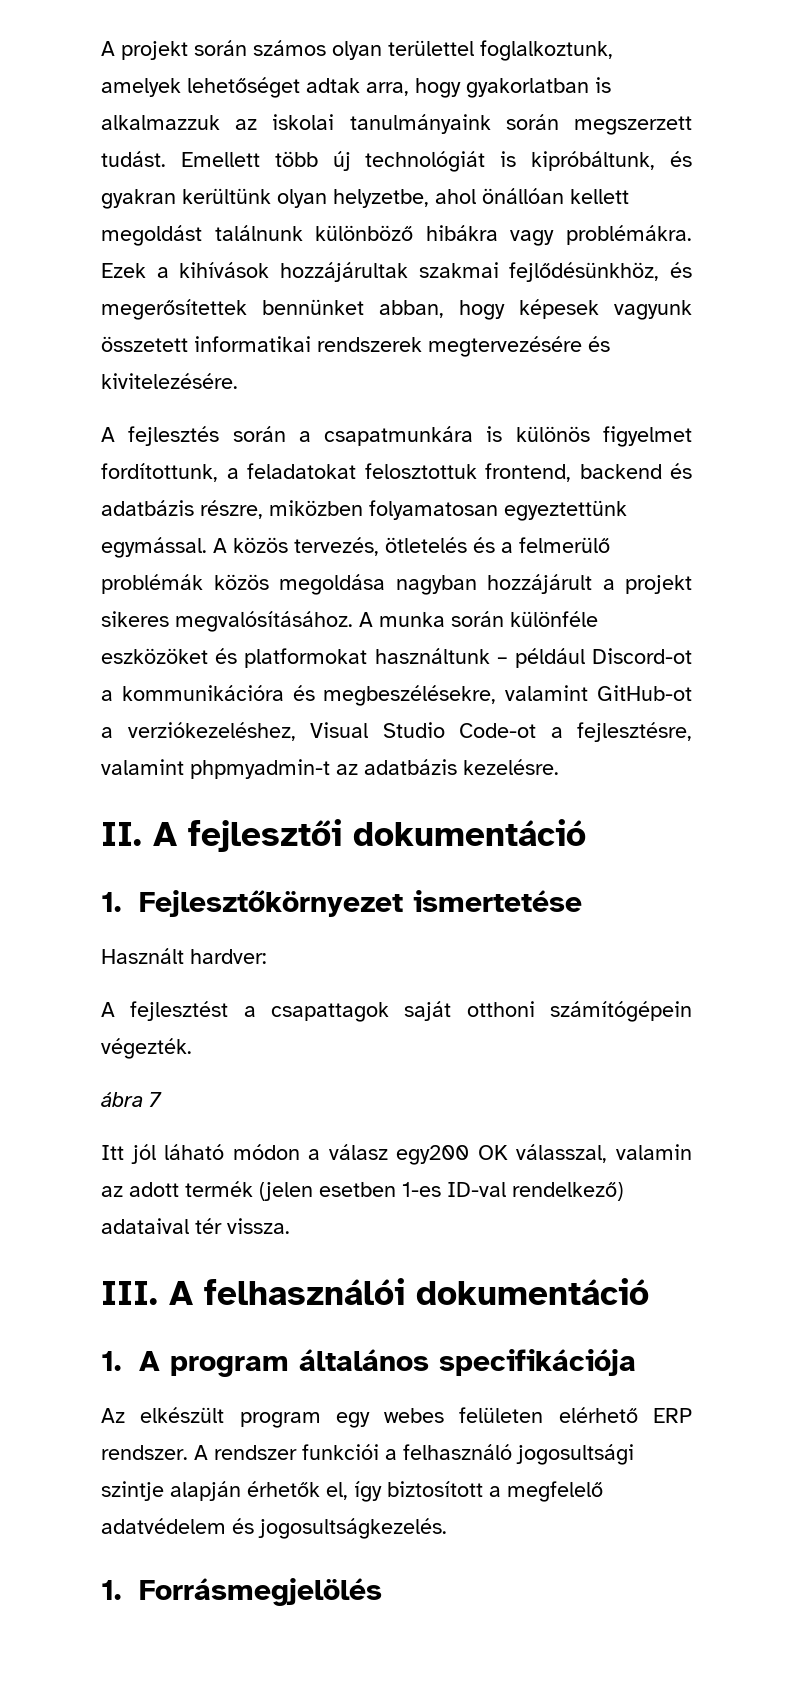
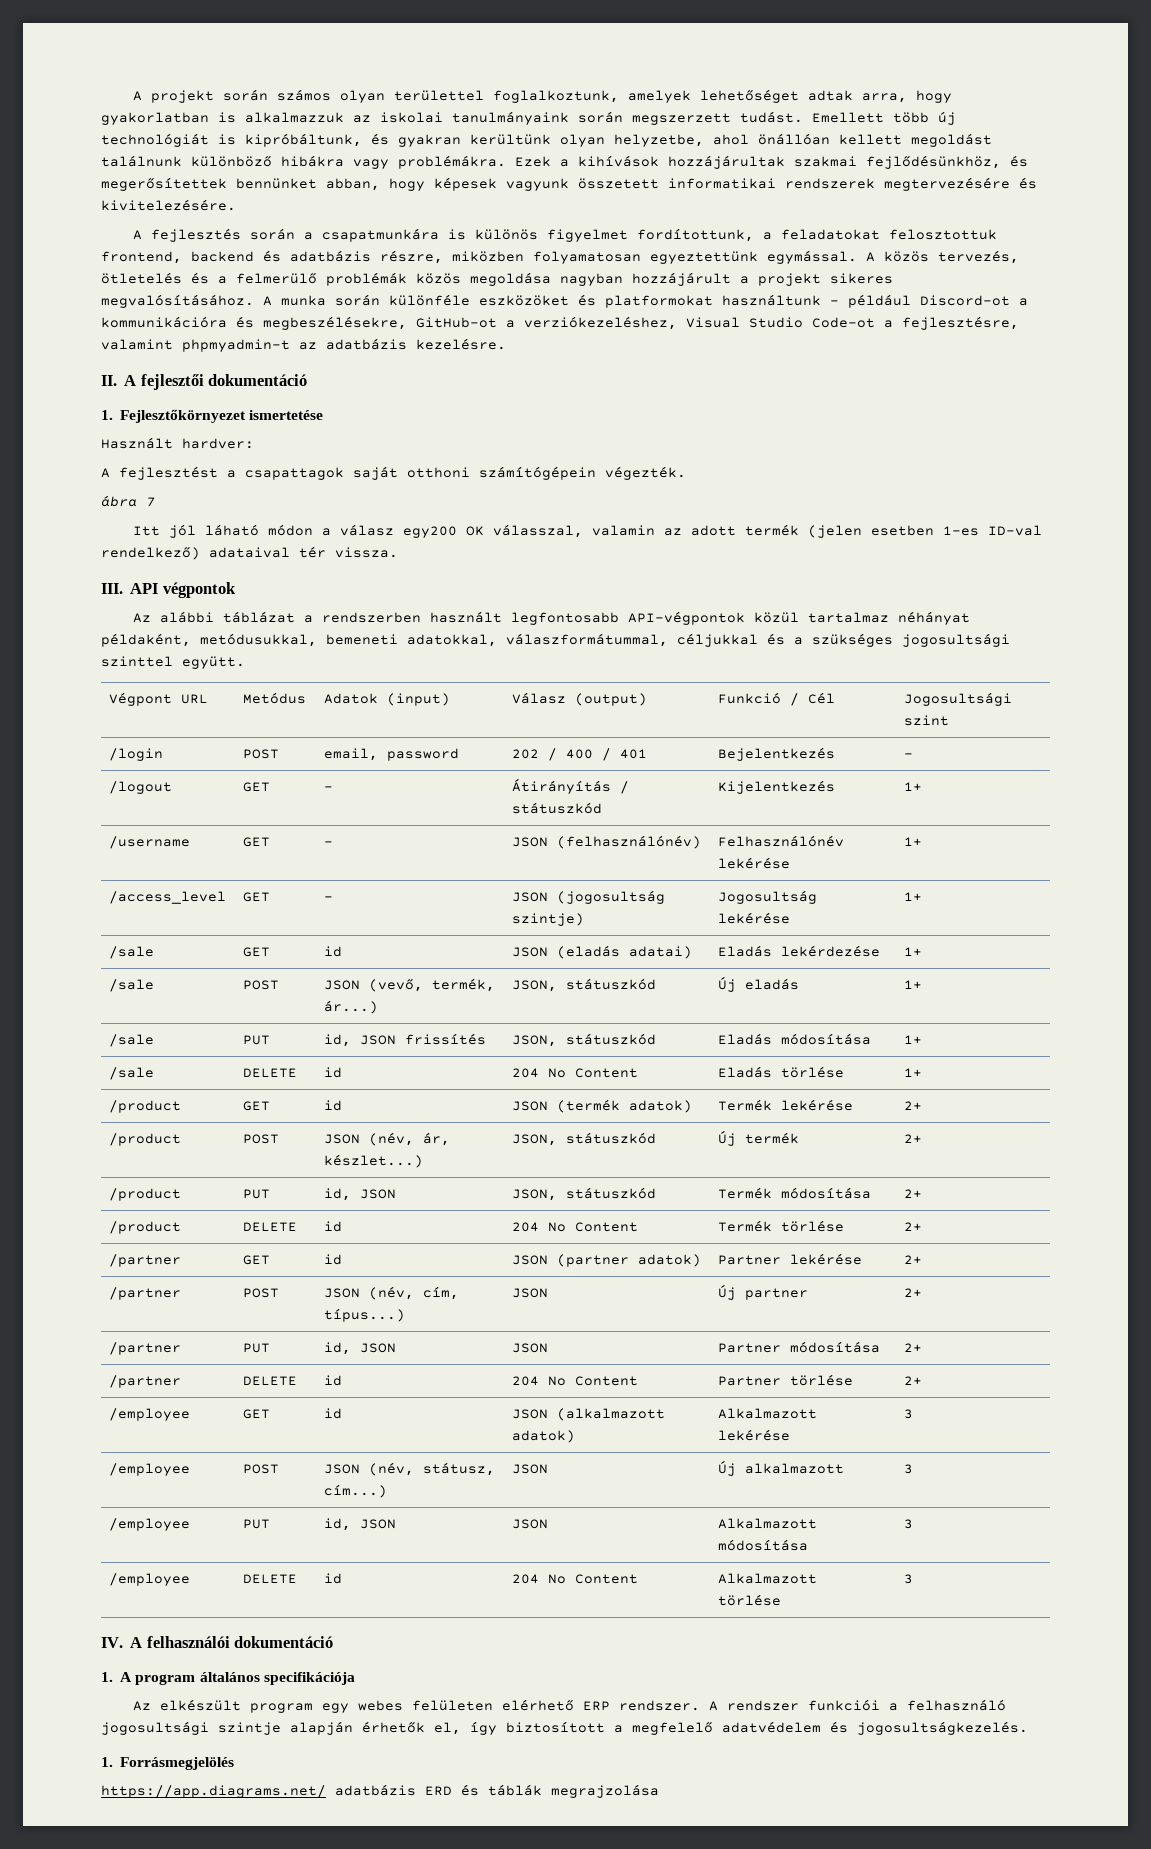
[505,685,589,701] valamint -> (407, 323) none
(158, 1293) none -> [130,582,236,598] [132,611,970,625] [101,633,1010,647] [101,656,245,669] [109,692,209,706] [243,692,307,704] [324,693,451,706] [512,692,648,706] [718,692,836,706] [904,692,1013,706] [904,715,950,726] [109,748,164,761] [243,749,280,759] [324,748,460,761] [512,748,648,761] [718,747,836,761] [904,753,914,758] [109,781,173,794] [243,782,271,792] [324,786,334,791] [512,779,630,794] [512,802,603,814] [718,780,836,794] [904,782,923,791] [109,836,191,849] [243,837,271,847] [324,841,334,846] [512,835,702,849] [718,835,845,847] [718,857,791,869] [904,837,923,846] [109,891,227,904] [243,892,271,902] [324,896,334,901] [512,890,666,904] [512,913,585,926] [718,890,818,904] [718,912,791,924] [904,892,923,901] [109,946,155,959] [243,947,271,957] [324,946,343,957] [512,945,693,959] [718,945,881,957] [904,947,923,956] [109,979,155,992] [243,980,280,990] [324,978,496,992] [324,1000,379,1014] [512,978,657,992] [718,977,800,992] [904,980,923,989] [109,1034,155,1047] [243,1035,271,1045] [324,1033,487,1047] [512,1033,657,1047] [718,1033,872,1045] [904,1035,923,1044] [109,1067,155,1080] [243,1068,298,1078] [324,1067,343,1078] [512,1068,639,1078] [718,1066,845,1078] [904,1068,923,1077] [109,1100,182,1113] [243,1101,271,1111] [324,1100,343,1111] [512,1099,693,1113] [718,1099,854,1111] [904,1101,923,1110] [109,1133,182,1146] [243,1134,280,1144] [324,1132,451,1146] [324,1154,424,1168] [512,1132,657,1146] [718,1131,800,1146] [904,1134,923,1143] [109,1188,182,1201] [243,1189,271,1199] [324,1188,397,1201] [512,1187,657,1201] [718,1187,872,1199] [904,1189,923,1198] [109,1221,182,1234] [243,1222,298,1232] [324,1221,343,1232] [512,1222,639,1232] [718,1220,845,1232] [904,1222,923,1231] [109,1254,182,1267] [243,1255,271,1265] [324,1254,343,1265] [512,1254,702,1267] [718,1253,863,1265] [904,1255,923,1264] [109,1287,182,1300] [243,1288,280,1298] [324,1286,460,1300] [324,1308,406,1322] [512,1288,549,1298] [718,1285,809,1300] [904,1288,923,1297] [109,1342,182,1355] [243,1343,271,1353] [324,1342,397,1355] [512,1343,549,1353] [718,1341,881,1353] [904,1343,923,1352] [109,1375,182,1388] [243,1376,298,1386] [324,1375,343,1386] [512,1376,639,1386] [718,1374,854,1386] [904,1376,923,1385] [109,1408,191,1421] [243,1409,271,1419] [324,1408,343,1419] [512,1408,666,1421] [512,1430,576,1443] [718,1408,818,1419] [718,1429,791,1441] [904,1409,914,1419] [109,1463,191,1476] [243,1464,280,1474] [324,1462,496,1476] [324,1484,388,1498] [512,1464,549,1474] [718,1461,845,1476] [904,1464,914,1474] [109,1518,191,1531] [243,1519,271,1529] [324,1518,397,1531] [512,1519,549,1529] [718,1518,818,1529] [718,1539,809,1551] [904,1519,914,1529] [109,1573,191,1586] [243,1574,298,1584] [324,1573,343,1584] [512,1574,639,1584] [718,1573,818,1584] [718,1594,782,1606] [904,1574,914,1584] [101,1637,123,1648] API végpontok // Az alábbi táblázat a rendszerben használt legfontosabb API-végpontok közül tartalmaz néhányat példaként, metódusukkal, bemeneti adatokkal, válaszformátummal, céljukkal és a szükséges jogosultsági szinttel együtt. // Végpont URL | Metódus | Adatok (input) | Válasz (output) | Funkció / Cél | Jogosultsági szint // /login | POST | email, password | 202 / 400 / 401 | Bejelentkezés | – // /logout | GET | - | Átirányítás / státuszkód | Kijelentkezés | 1+ // /username | GET | - | JSON (felhasználónév) | Felhasználónév lekérése | 1+ // /access_level | GET | - | JSON (jogosultság szintje) | Jogosultság lekérése | 1+ // /sale | GET | id | JSON (eladás adatai) | Eladás lekérdezése | 1+ // /sale | POST | JSON (vevő, termék, ár...) | JSON, státuszkód | Új eladás | 1+ // /sale | PUT | id, JSON frissítés | JSON, státuszkód | Eladás módosítása | 1+ // /sale | DELETE | id | 204 No Content | Eladás törlése | 1+ // /product | GET | id | JSON (termék adatok) | Termék lekérése | 2+ // /product | POST | JSON (név, ár, készlet...) | JSON, státuszkód | Új termék | 2+ // /product | PUT | id, JSON | JSON, státuszkód | Termék módosítása | 2+ // /product | DELETE | id | 204 No Content | Termék törlése | 2+ // /partner | GET | id | JSON (partner adatok) | Partner lekérése | 2+ // /partner | POST | JSON (név, cím, típus...) | JSON | Új partner | 2+ // /partner | PUT | id, JSON | JSON | Partner módosítása | 2+ // /partner | DELETE | id | 204 No Content | Partner törlése | 2+ // /employee | GET | id | JSON (alkalmazott adatok) | Alkalmazott lekérése | 3 // /employee | POST | JSON (név, státusz, cím...) | JSON | Új alkalmazott | 3 // /employee | PUT | id, JSON | JSON | Alkalmazott módosítása | 3 // /employee | DELETE | id | 204 No Content | Alkalmazott törlése | 3 // IV.
(383, 1592) none -> [101,1784,659,1798] // https://app.diagrams.net/ adatbázis ERD és táblák megrajzolása

